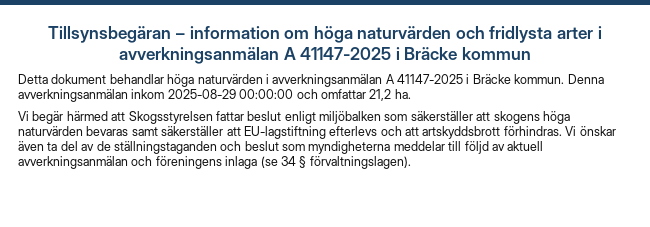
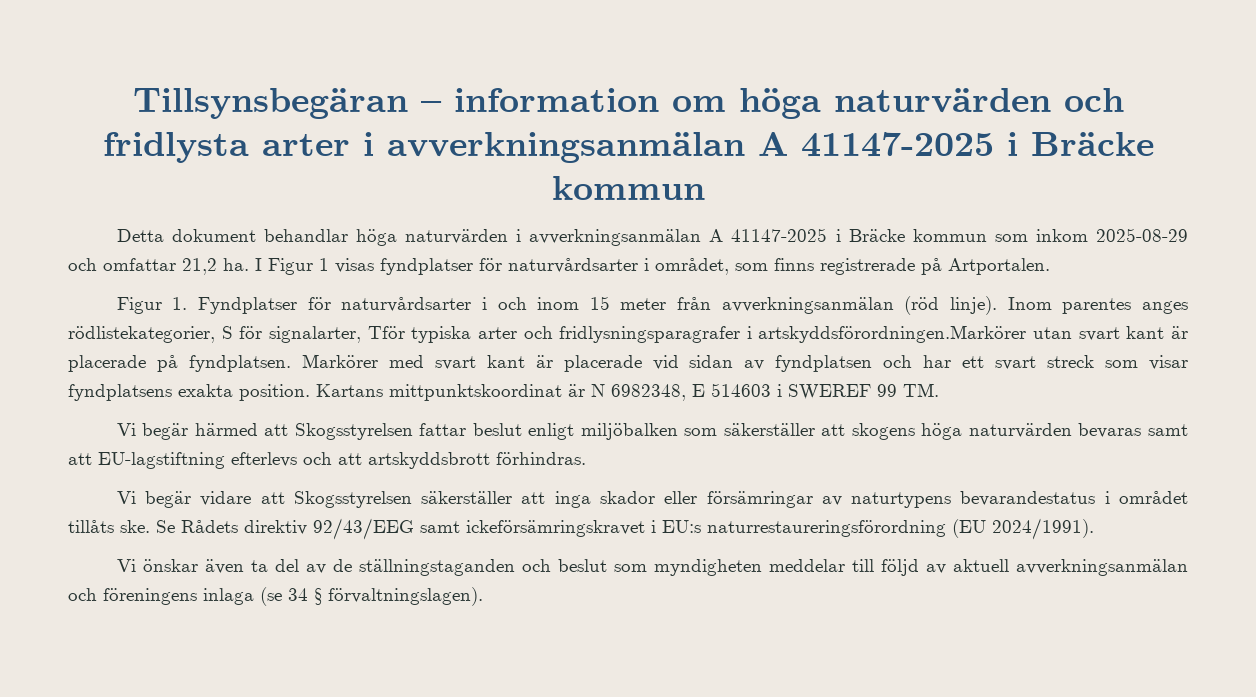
[514,74,604,84] [18,89,128,102] kommun. Denna avverkningsanmälan -> [912,229,1028,242] kommun som
[239,89,294,99] 00:00:00 -> (1189, 235) none
(411, 94) none -> [255,258,1050,275] [116,296,1189,315] [68,325,1188,343] [68,354,1188,372] [68,383,939,401] I Figur 1 visas fyndplatser för naturvårdsarter i området, som finns registrerade på Artportalen. // Figur 1. Fyndplatser för naturvårdsarter i och inom 15 meter från avverkningsanmälan (röd linje). Inom parentes anges rödlistekategorier, S för signalarter, Tför typiska arter och fridlysningsparagrafer i artskyddsförordningen.Markörer utan svart kant är placerade på fyndplatsen. Markörer med svart kant är placerade vid sidan av fyndplatsen och har ett svart streck som visar fyndplatsens exakta position. Kartans mittpunktskoordinat är N 6982348, E 514603 i SWEREF 99 TM.
[161,126,224,136] säkerställer -> (1189, 430) none
(562, 131) none -> [116,491,1188,508] [68,518,1094,540] // Vi begär vidare att Skogsstyrelsen säkerställer att inga skador eller försämringar av naturtypens bevarandestatus i området tillåts ske. Se Rådets direktiv 92/43/EEG samt ickeförsämringskravet i EU:s naturrestaureringsförordning (EU 2024/1991). //
[308,141,391,154] myndigheterna -> [653,559,762,576] myndigheten

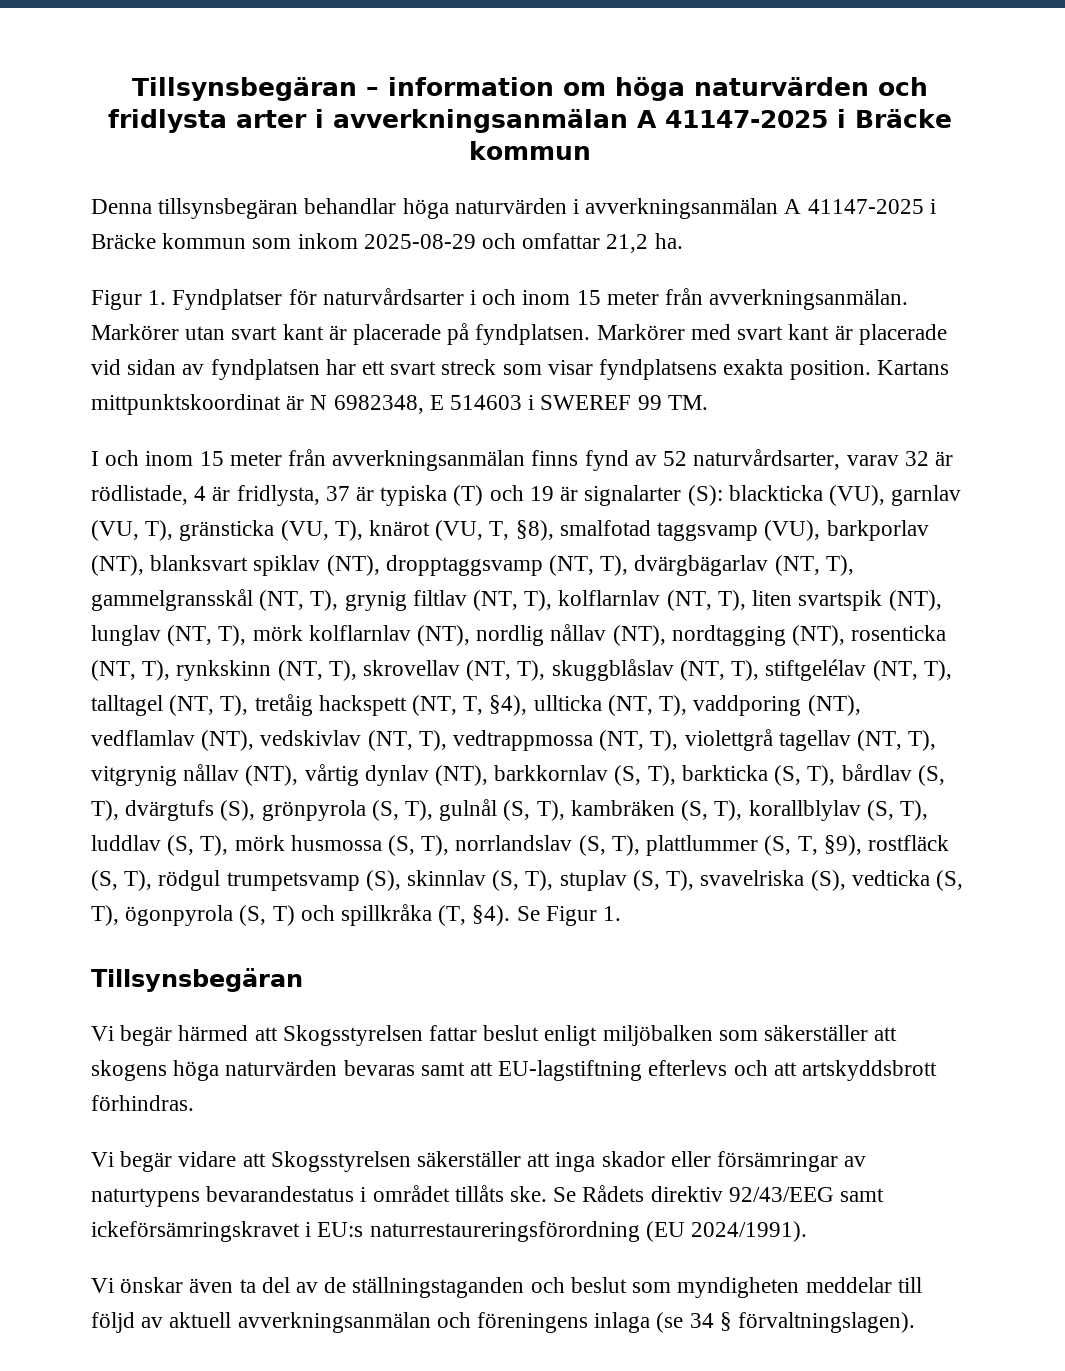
[116,229,256,242] Detta dokument -> [91,198,299,219] Denna tillsynsbegäran
[255,258,1050,275] I Figur 1 visas fyndplatser för naturvårdsarter i området, som finns registrerade på Artportalen. -> (683, 241) none
[721,296,1189,315] [68,325,1027,343] avverkningsanmälan (röd linje). Inom parentes anges rödlistekategorier, S för signalarter, Tför typiska arter och fridlysningsparagrafer i artskyddsförordningen.Markörer -> [709,289,909,310] [91,324,179,340] avverkningsanmälan. Markörer
[883,355,913,368] och -> (320, 369) none
(939, 390) none -> [91,449,953,471] [91,485,962,506] [91,520,929,541] [91,555,854,576] [91,589,942,611] [91,624,947,646] [91,659,952,681] [91,694,861,716] [91,729,937,751] [91,764,945,786] [91,799,928,821] [91,835,949,856] [91,870,963,891] [91,904,622,926] [91,968,303,992] // I och inom 15 meter från avverkningsanmälan finns fynd av 52 naturvårdsarter, varav 32 är rödlistade, 4 är fridlysta, 37 är typiska (T) och 19 är signalarter (S): blackticka (VU), garnlav (VU, T), gränsticka (VU, T), knärot (VU, T, §8), smalfotad taggsvamp (VU), barkporlav (NT), blanksvart spiklav (NT), dropptaggsvamp (NT, T), dvärgbägarlav (NT, T), gammelgransskål (NT, T), grynig filtlav (NT, T), kolflarnlav (NT, T), liten svartspik (NT), lunglav (NT, T), mörk kolflarnlav (NT), nordlig nållav (NT), nordtagging (NT), rosenticka (NT, T), rynkskinn (NT, T), skrovellav (NT, T), skuggblåslav (NT, T), stiftgelélav (NT, T), talltagel (NT, T), tretåig hackspett (NT, T, §4), ullticka (NT, T), vaddporing (NT), vedflamlav (NT), vedskivlav (NT, T), vedtrappmossa (NT, T), violettgrå tagellav (NT, T), vitgrynig nållav (NT), vårtig dynlav (NT), barkkornlav (S, T), barkticka (S, T), bårdlav (S, T), dvärgtufs (S), grönpyrola (S, T), gulnål (S, T), kambräken (S, T), korallblylav (S, T), luddlav (S, T), mörk husmossa (S, T), norrlandslav (S, T), plattlummer (S, T, §9), rostfläck (S, T), rödgul trumpetsvamp (S), skinnlav (S, T), stuplav (S, T), svavelriska (S), vedticka (S, T), ögonpyrola (S, T) och spillkråka (T, §4). Se Figur 1. // Tillsynsbegäran

